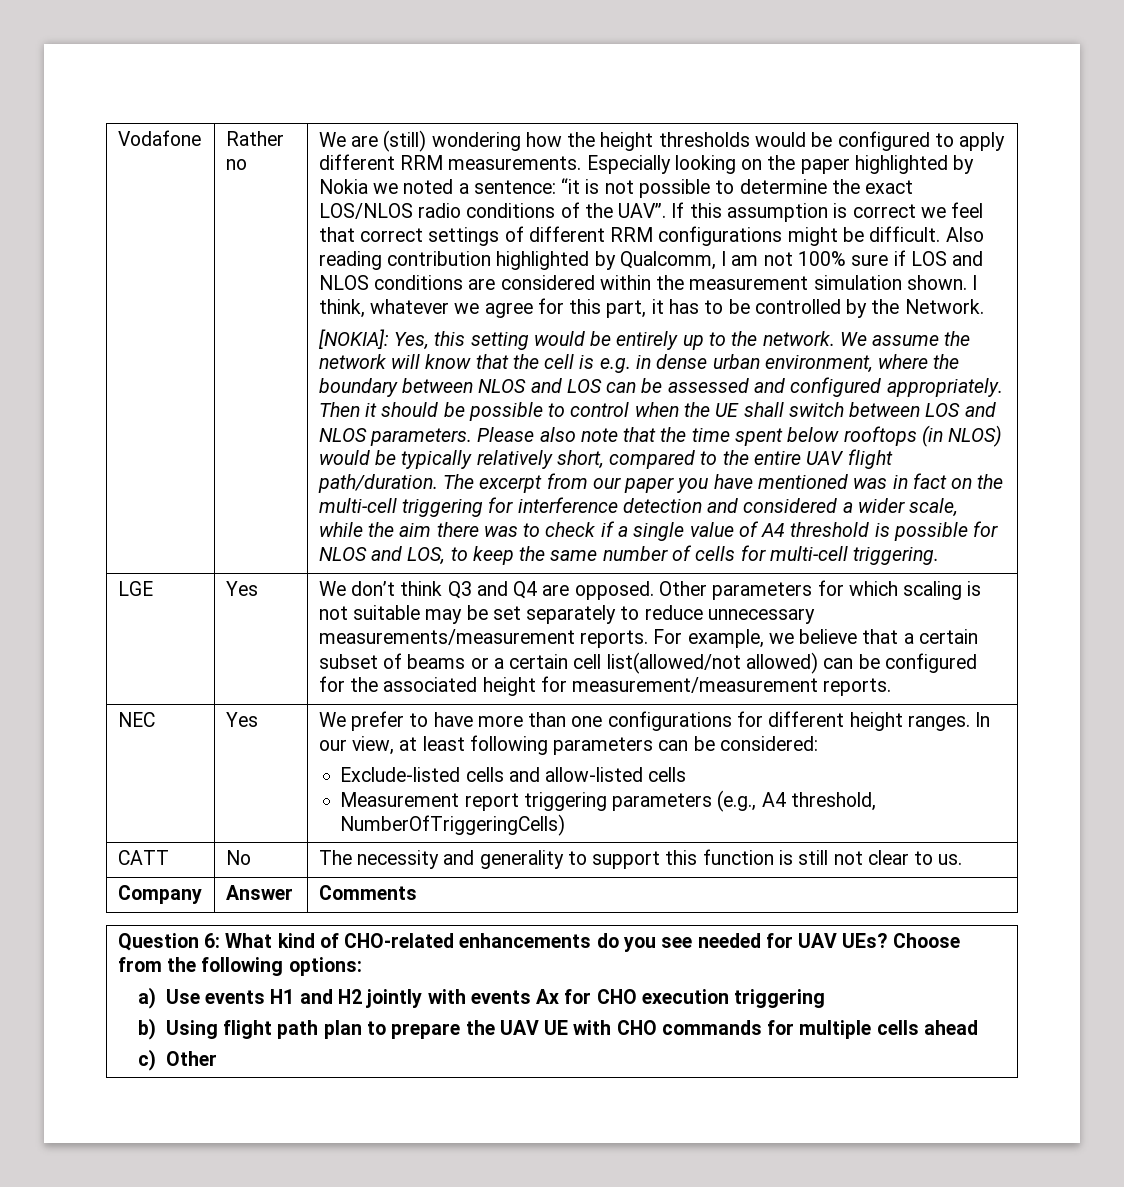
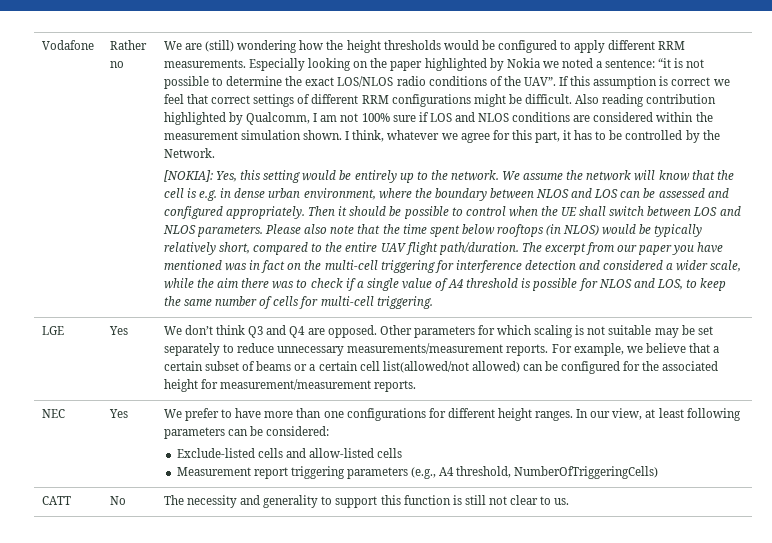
[117,885,202,904] [225,885,293,900] [318,885,417,900] [117,933,960,952] [117,957,362,976] [138,987,826,1009] [138,1018,978,1040] [138,1049,217,1071] // Company | Answer | Comments // Question 6: What kind of CHO-related enhancements do you see needed for UAV UEs? Choose from the following options: // a) Use events H1 and H2 jointly with events Ax for CHO execution triggering // b) Using flight path plan to prepare the UAV UE with CHO commands for multiple cells ahead // c) Other -> (570, 501) none

